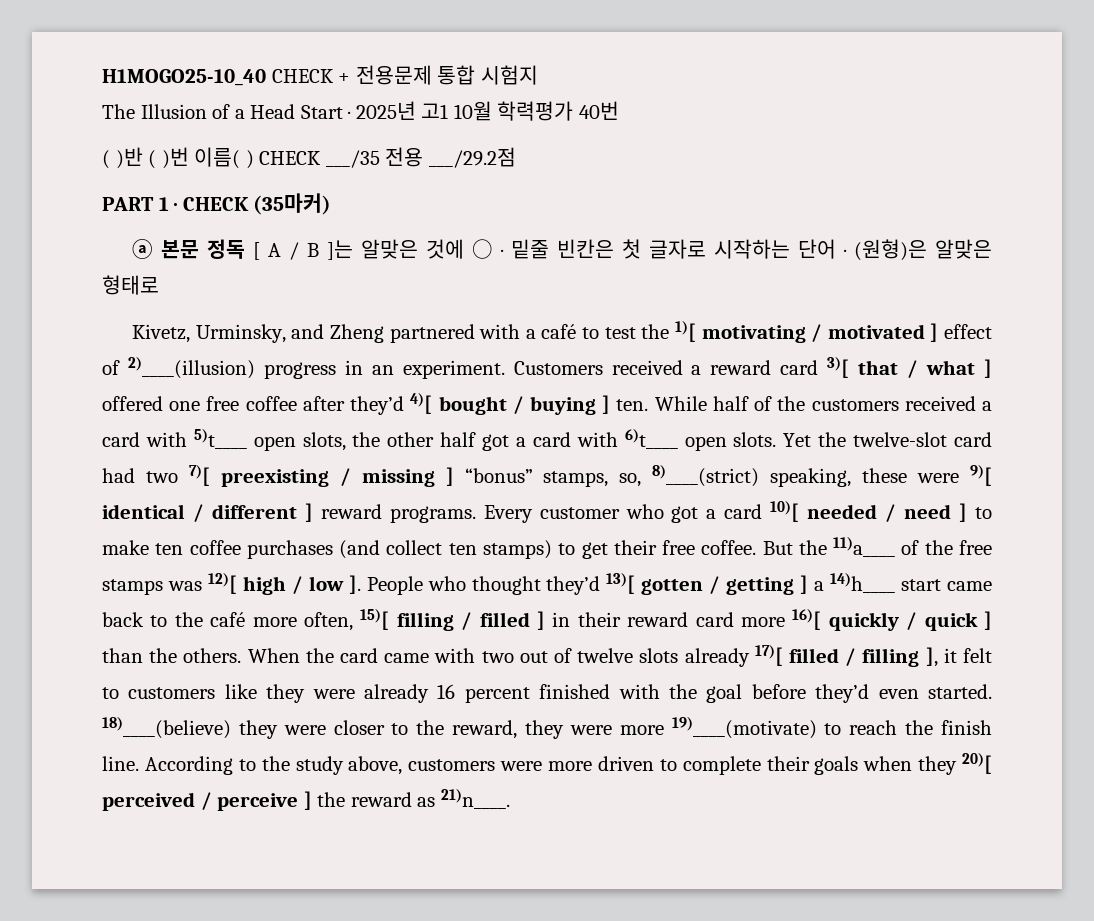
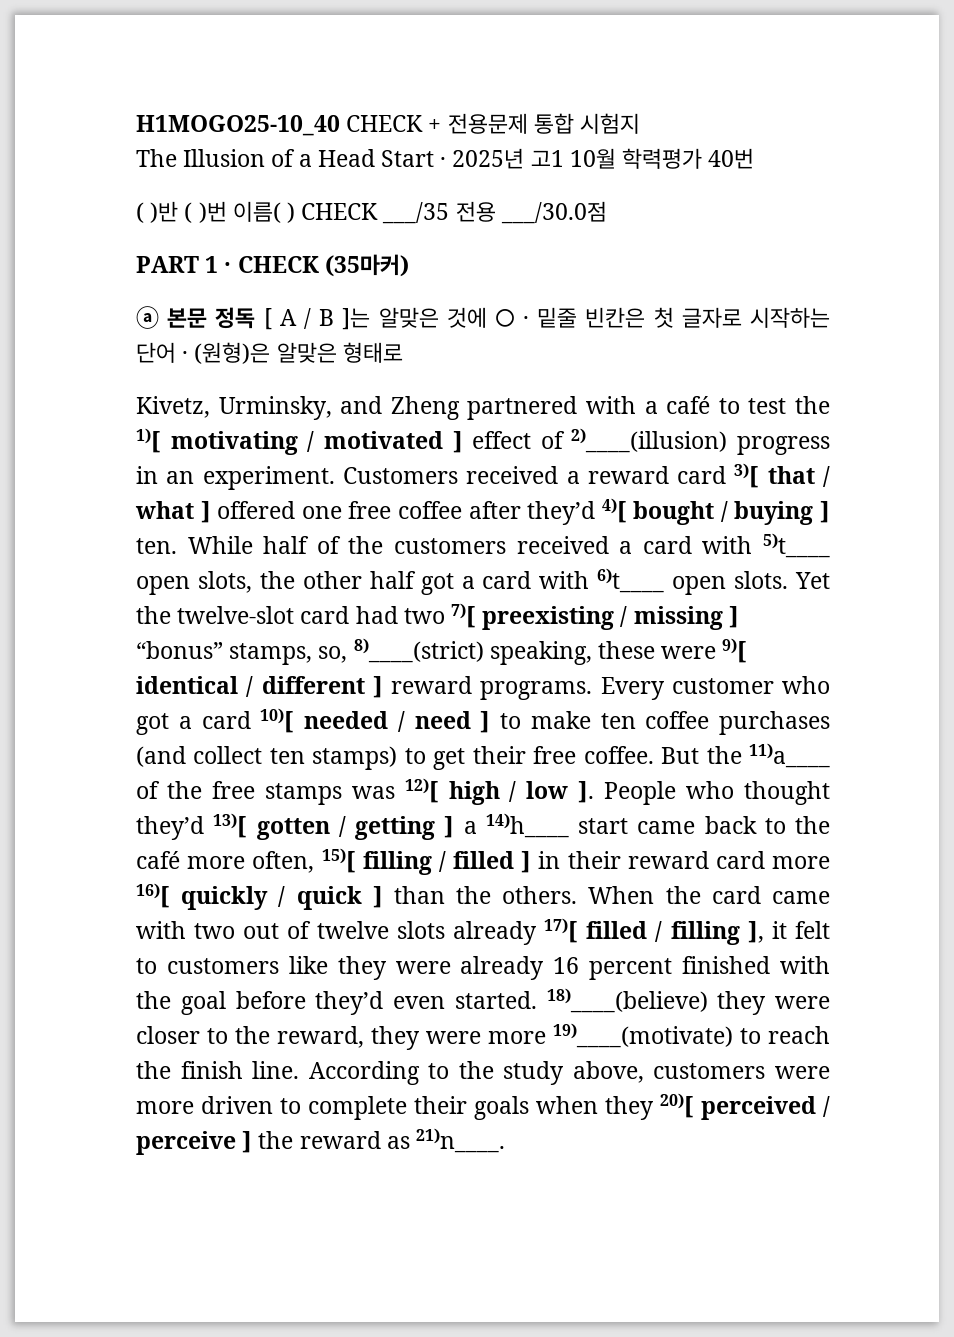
[428,147,516,168] ___/29.2점 -> [500,201,607,224] ___/30.0점

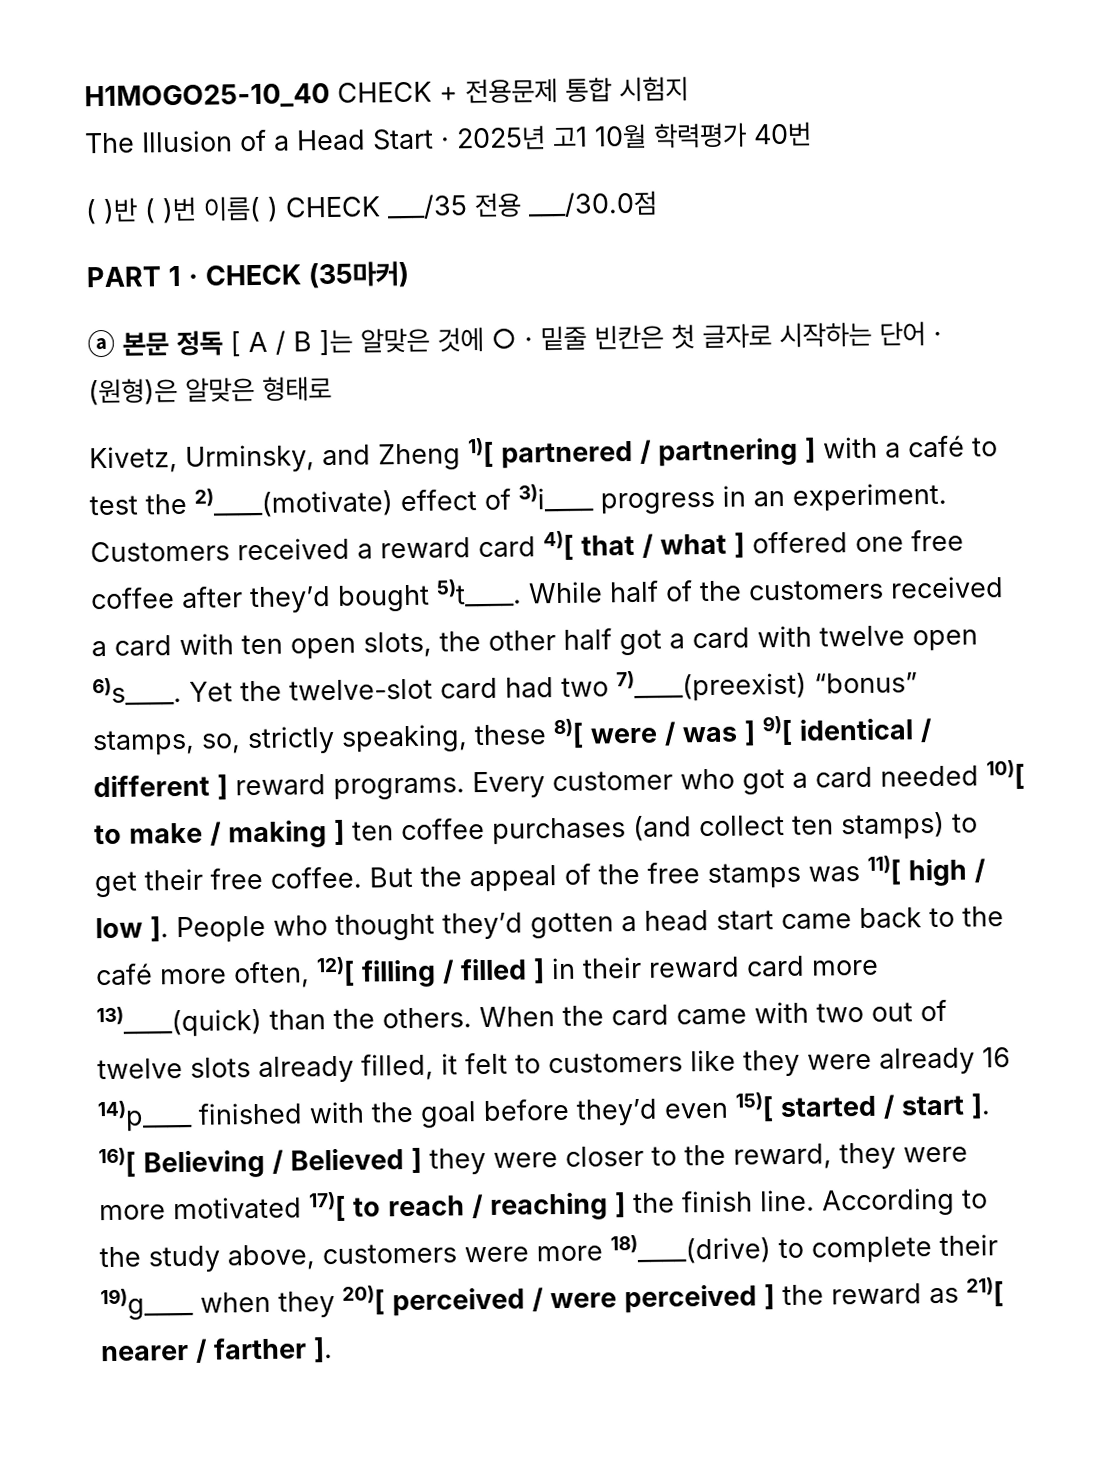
[467,396,578,420] partnered -> [467,437,816,469] 1)[ partnered / partnering ]
[136,428,463,455] 1)[ motivating / motivated ] -> [194,486,393,518] 2)____(motivate)
[571,428,728,453] 2)____(illusion) -> [518,483,594,513] 3)i____
[734,463,760,488] 3)[ -> [543,530,574,561] 4)[
[601,498,830,525] [136,538,177,554] 4)[ bought / buying ] ten. -> [337,578,522,612] bought 5)t____.
[763,533,831,558] 5)t____ -> [241,634,283,655] ten
[597,568,789,595] 6)t____ open slots. -> [819,625,978,652] [92,676,182,707] twelve open 6)s____.
[451,603,739,630] 7)[ preexisting / missing ] -> [616,668,807,703] 7)____(preexist)
[353,638,484,663] 8)____(strict) -> [247,725,335,755] strictly
[661,646,717,659] were -> [553,718,756,749] 8)[ were / was ]
[260,708,591,733] 10)[ needed / need ] to make -> [880,759,1025,790] [94,819,345,849] needed 10)[ to make / making ]
[749,743,830,768] 11)a____ -> [469,865,557,893] appeal
[404,778,439,803] 12)[ -> [867,855,901,885] 11)[
[213,813,569,840] 13)[ gotten / getting ] a 14)h____ -> [530,910,709,939] gotten a head
[321,848,356,873] 15)[ -> [316,956,355,987] 12)[
[136,883,383,910] 16)[ quickly / quick ] -> [96,1004,262,1039] 13)____(quick)
[544,918,764,945] 17)[ filled / filling ], -> [361,1053,434,1081] filled,
[589,958,673,980] percent -> [97,1099,193,1133] 14)p____
[454,988,708,1013] started. 18)____(believe) -> [735,1092,991,1122] [98,1147,422,1179] 15)[ started / start ]. 16)[ Believing / Believed ]
[553,1023,830,1048] 19)____(motivate) to reach -> [173,1191,626,1222] motivated 17)[ to reach / reaching ]
[201,1096,273,1114] driven -> [610,1233,771,1265] 18)____(drive)
[474,1096,529,1120] goals -> [100,1287,194,1321] 19)g____
[136,1131,236,1155] perceive -> [550,1284,757,1314] were perceived
[416,1128,506,1153] 21)n____. -> [966,1277,1004,1307] [100,1337,333,1363] 21)[ nearer / farther ].

